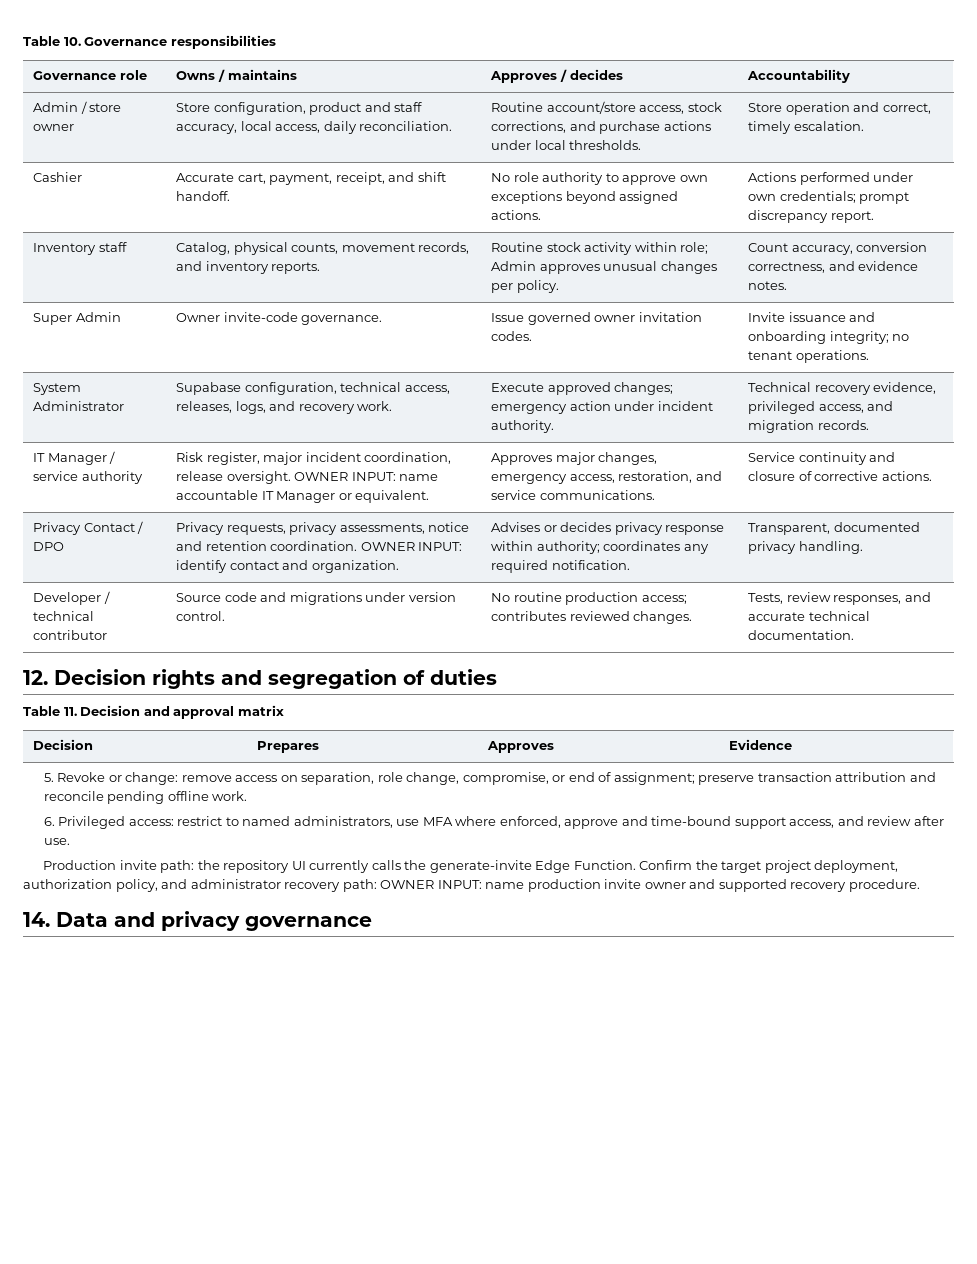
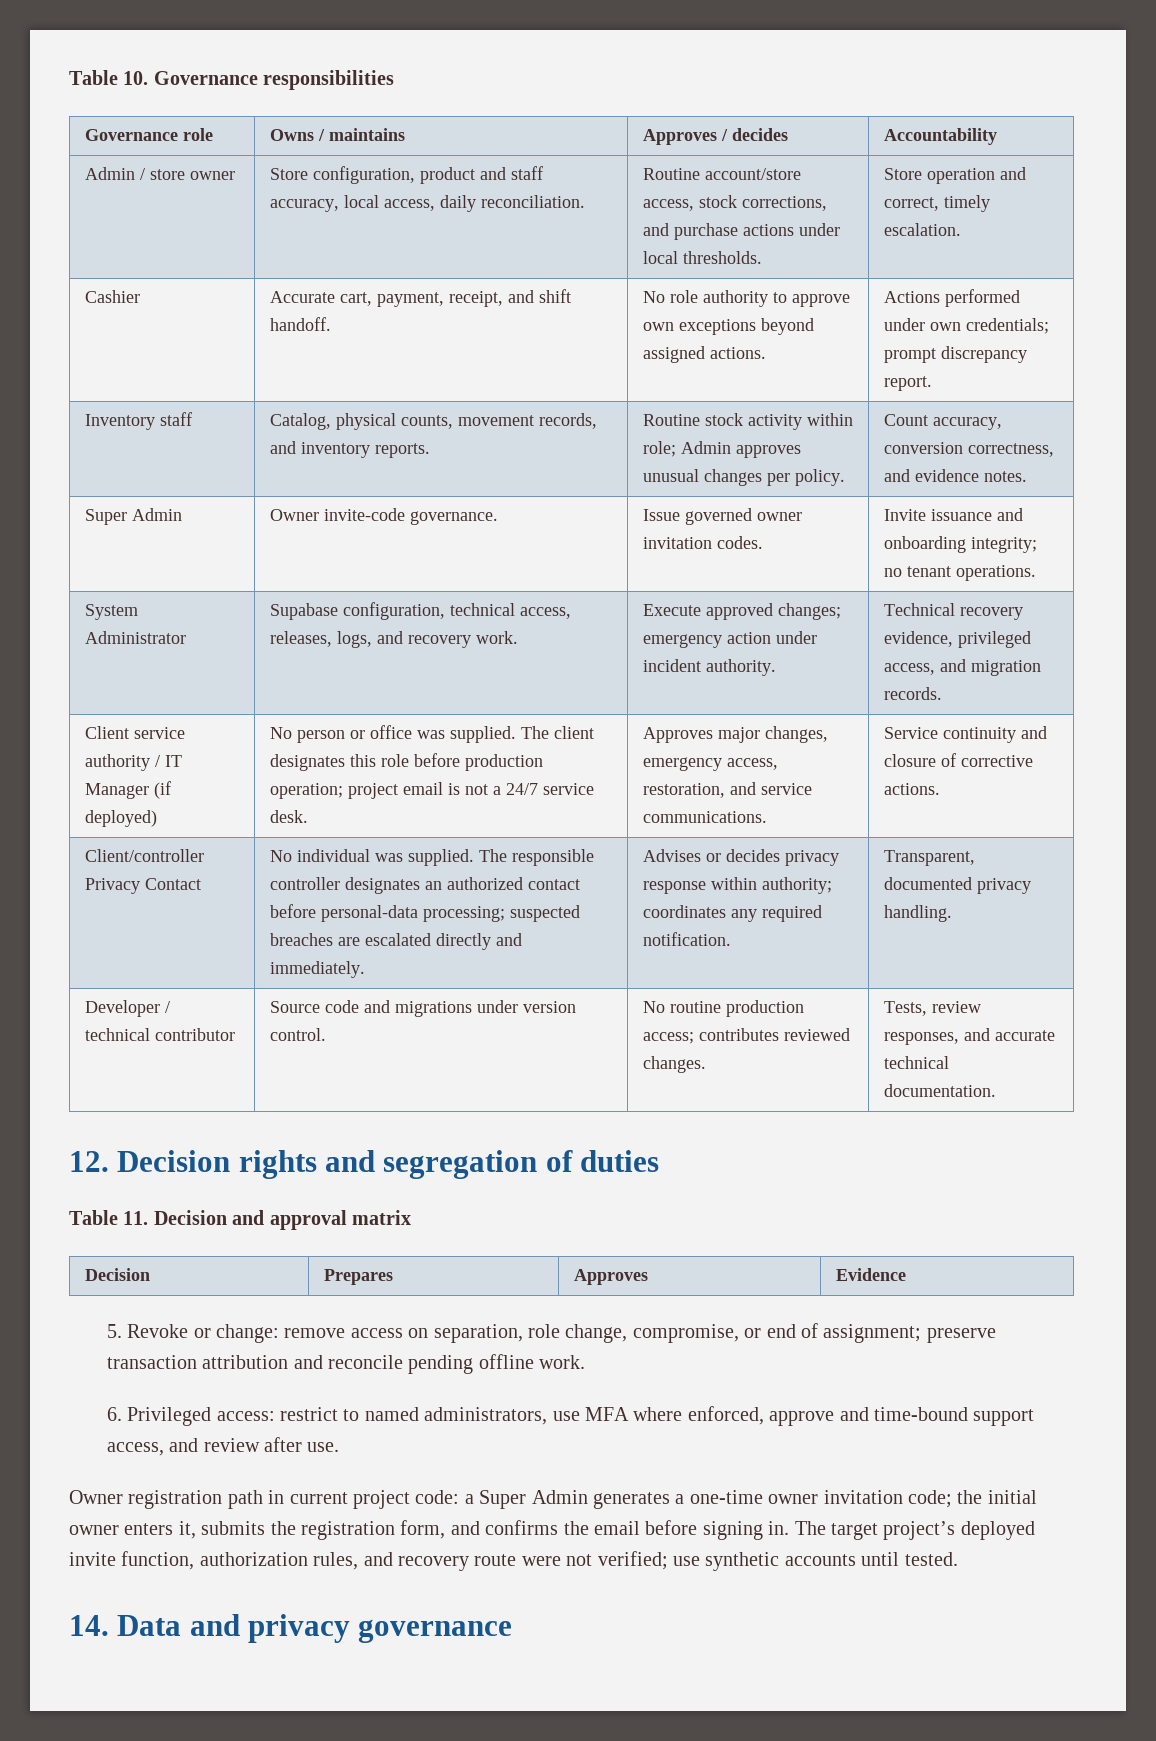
[33,451,116,465] [33,471,143,484] [176,452,452,465] [176,471,439,484] [176,490,430,503] IT Manager / service authority | Risk register, major incident coordination, release oversight. OWNER INPUT: name accountable IT Manager or equivalent. -> [84,726,185,739] [84,754,182,771] [84,781,171,799] [84,810,157,827] [269,725,594,743] [269,753,543,771] [269,782,594,799] [269,810,308,823] Client service authority / IT Manager (if deployed) | No person or office was supplied. The client designates this role before production operation; project email is not a 24/7 service desk.
(932, 476) none -> [84,849,204,862] Client/controller
[137,521,144,534] [33,542,65,551] [176,522,470,535] [176,541,463,551] [176,560,399,573] / DPO | Privacy requests, privacy assessments, notice and retention coordination. OWNER INPUT: identify contact and organization. -> [269,849,594,866] [269,877,580,894] [269,904,580,922] [269,933,522,950] [269,961,365,978] | No individual was supplied. The responsible controller designates an authorized contact before personal-data processing; suspected breaches are escalated directly and immediately.
[43,860,899,873] [23,879,920,892] Production invite path: the repository UI currently calls the generate-invite Edge Function. Confirm the target project deployment, authorization policy, and administrator recovery path: OWNER INPUT: name production invite owner and supported recovery procedure. -> [69,1490,1037,1509] [69,1520,1035,1540] [69,1551,958,1571] Owner registration path in current project code: a Super Admin generates a one-time owner invitation code; the initial owner enters it, submits the registration form, and confirms the email before signing in. The target project’s deployed invite function, authorization rules, and recovery route were not verified; use synthetic accounts until tested.

